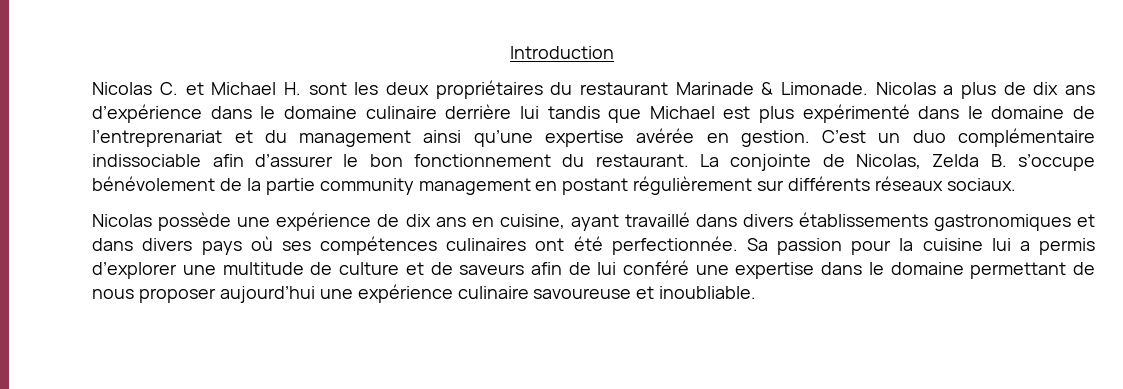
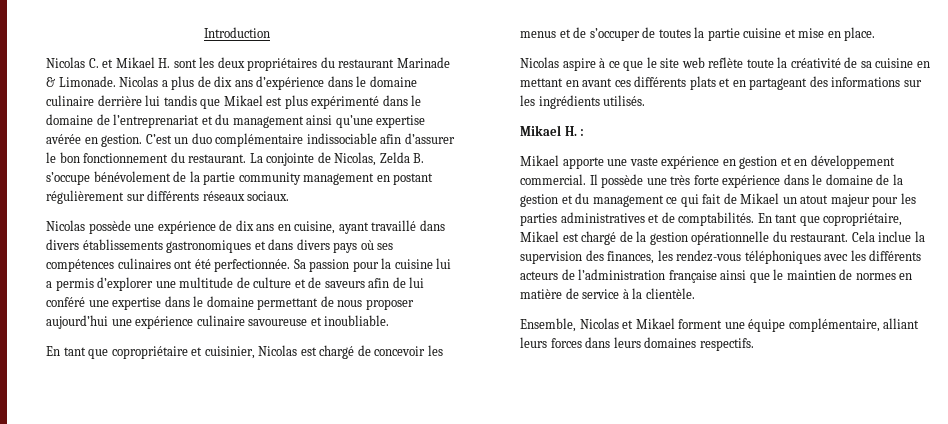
[211,82,277,95] Michael -> [115,57,155,68] Mikael
[649,106,715,119] Michael -> [223,95,263,106] Mikael
(757, 292) none -> [46,345,443,359] [520,27,876,41] [520,57,930,71] [520,76,922,90] [520,95,646,109] [520,125,585,136] [520,155,895,169] [520,174,903,188] [520,193,916,207] [520,212,903,226] [520,231,925,245] [520,250,922,264] [520,269,913,283] [520,288,695,299] [520,318,920,332] [520,337,754,351] // En tant que copropriétaire et cuisinier, Nicolas est chargé de concevoir les menus et de s’occuper de toutes la partie cuisine et mise en place. // Nicolas aspire à ce que le site web reflète toute la créativité de sa cuisine en mettant en avant ces différents plats et en partageant des informations sur les ingrédients utilisés. // Mikael H. : // Mikael apporte une vaste expérience en gestion et en développement commercial. Il possède une très forte expérience dans le domaine de la gestion et du management ce qui fait de Mikael un atout majeur pour les parties administratives et de comptabilités. En tant que copropriétaire, Mikael est chargé de la gestion opérationnelle du restaurant. Cela inclue la supervision des finances, les rendez-vous téléphoniques avec les différents acteurs de l’administration française ainsi que le maintien de normes en matière de service à la clientèle. // Ensemble, Nicolas et Mikael forment une équipe complémentaire, alliant leurs forces dans leurs domaines respectifs.

